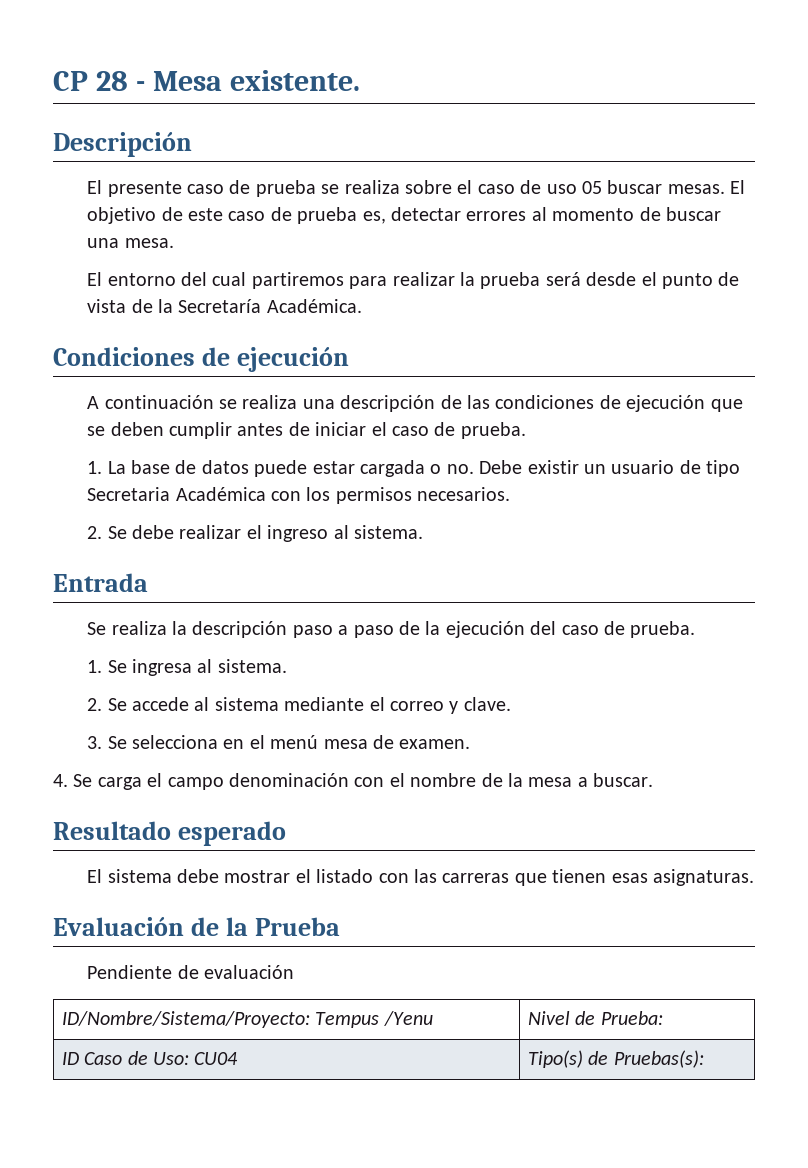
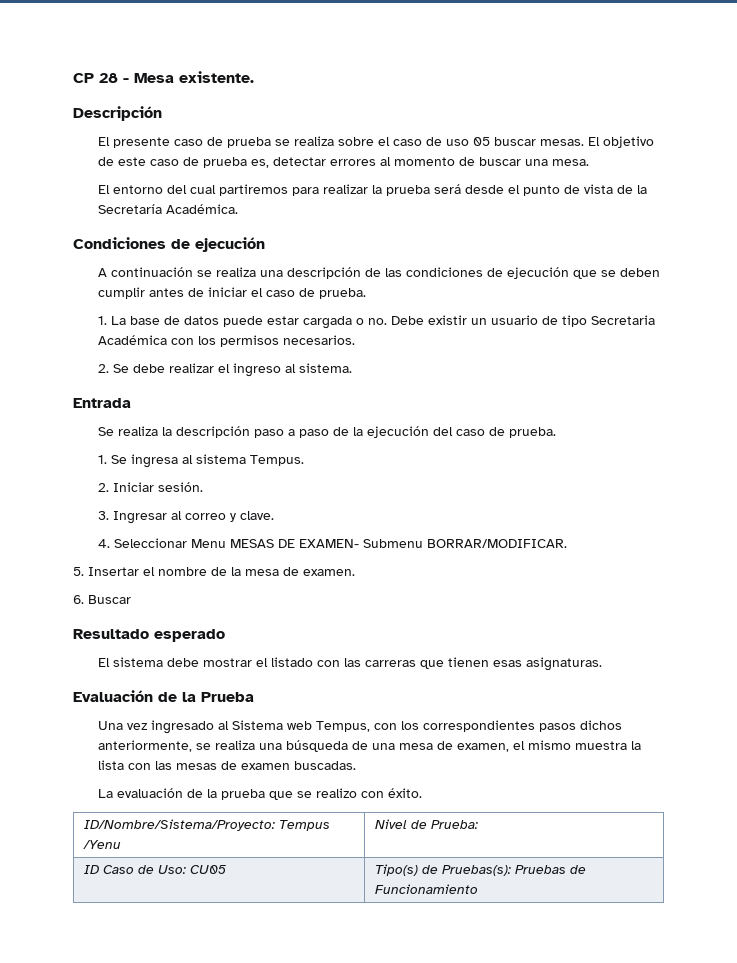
[217,659,287,673] [87,697,511,714] [87,735,471,749] [53,773,385,790] sistema. // 2. Se accede al sistema mediante el correo y clave. // 3. Se selecciona en el menú mesa de examen. // 4. Se carga el campo denominación con -> [196,454,305,466] [98,482,204,492] [98,511,275,524] [98,538,568,548] [73,567,139,576] sistema Tempus. // 2. Iniciar sesión. // 3. Ingresar al correo y clave. // 4. Seleccionar Menu MESAS DE EXAMEN- Submenu BORRAR/MODIFICAR. // 5. Insertar
[577,773,654,787] a buscar. -> [283,567,355,576] [73,595,131,604] de examen. // 6. Buscar
[87,965,294,979] Pendiente de evaluación -> [98,720,623,734] [98,740,642,752] [98,760,357,770] [98,788,423,800] Una vez ingresado al Sistema web Tempus, con los correspondientes pasos dichos anteriormente, se realiza una búsqueda de una mesa de examen, el mismo muestra la lista con las mesas de examen buscadas. // La evaluación de la prueba que se realizo con éxito.
[194,1052,239,1065] CU04 -> [190,865,227,874] CU05
(704, 1059) none -> [515,865,587,874] [375,884,479,894] Pruebas de Funcionamiento

